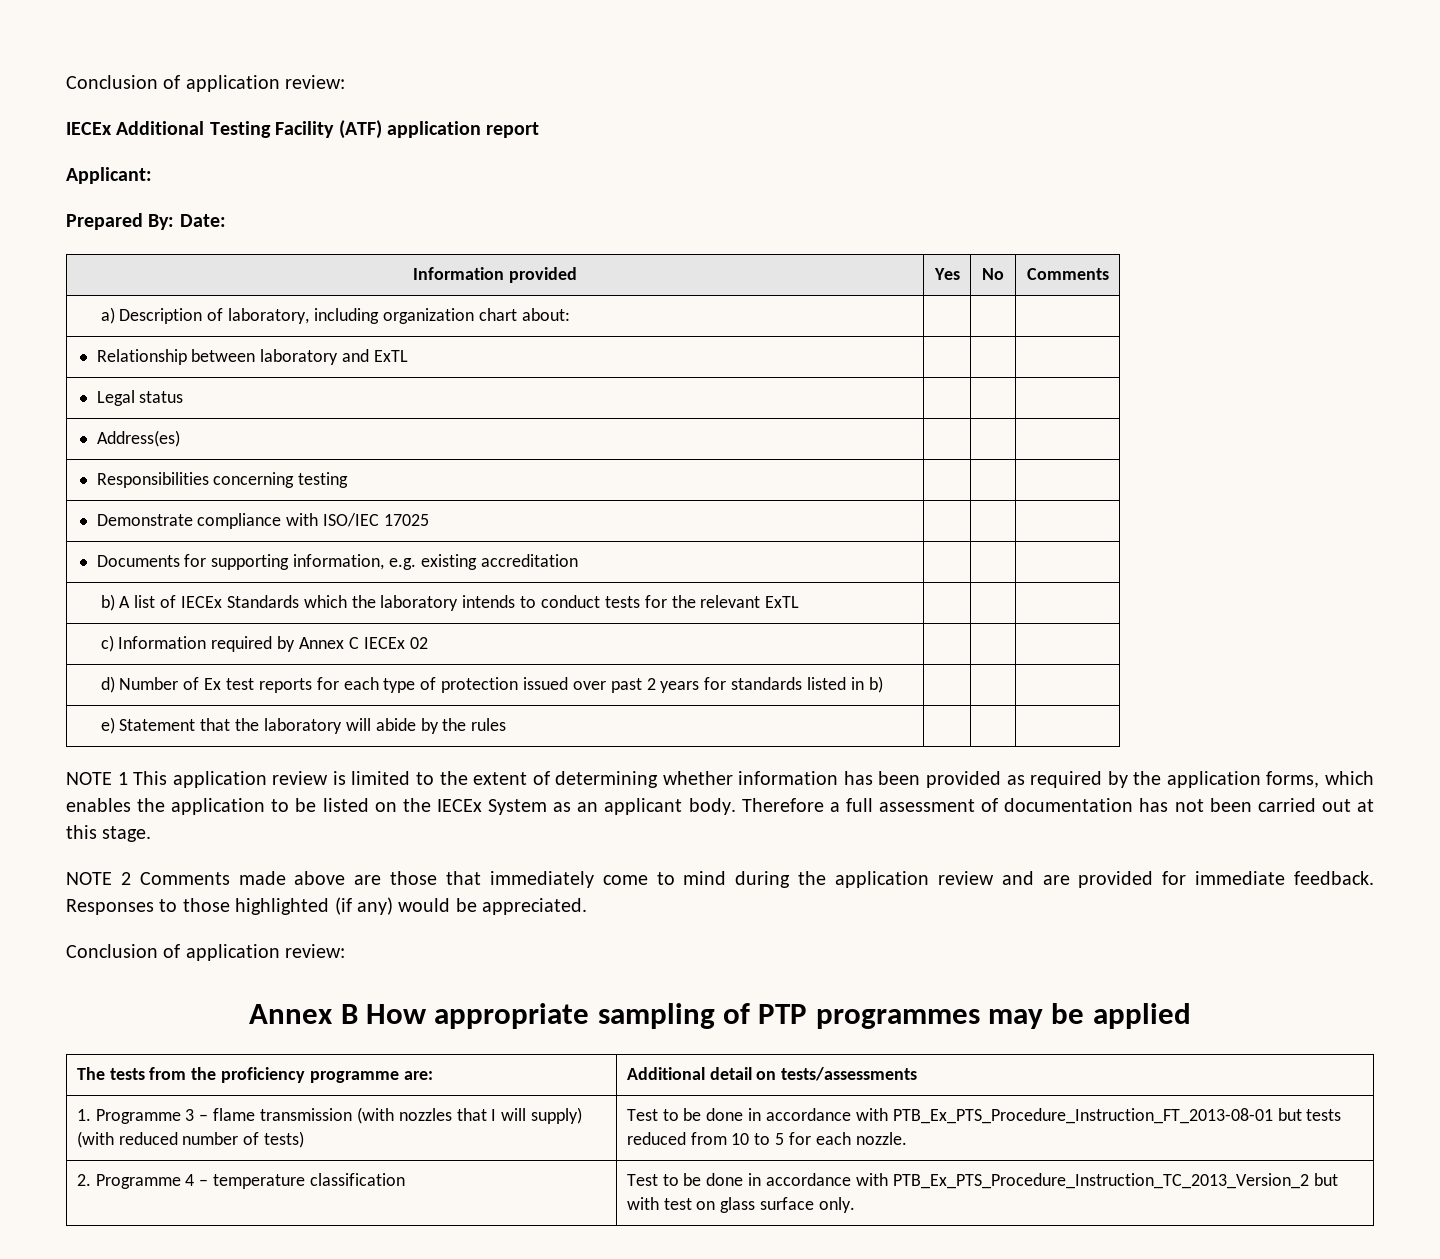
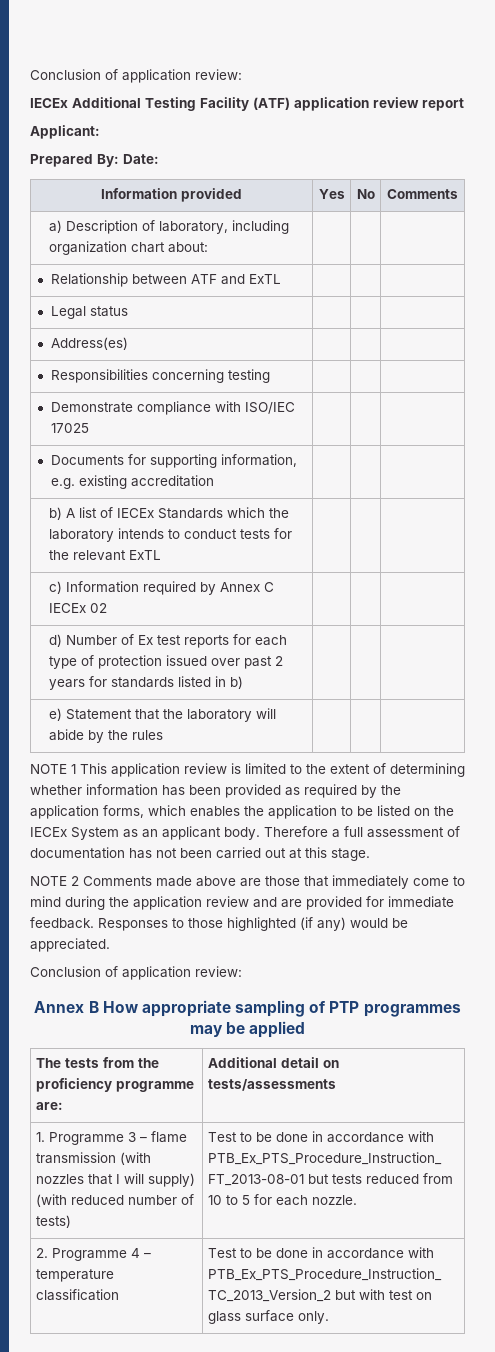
(481, 129) none -> [373,97,419,108] review
[260,349,339,365] laboratory -> [190,274,217,284] ATF

